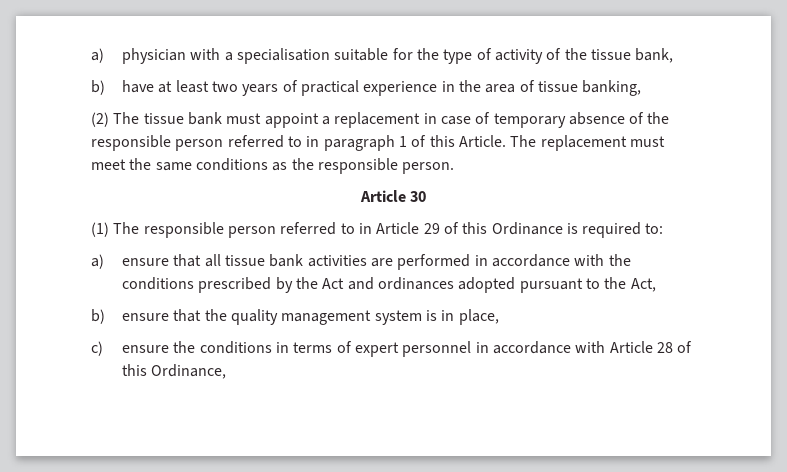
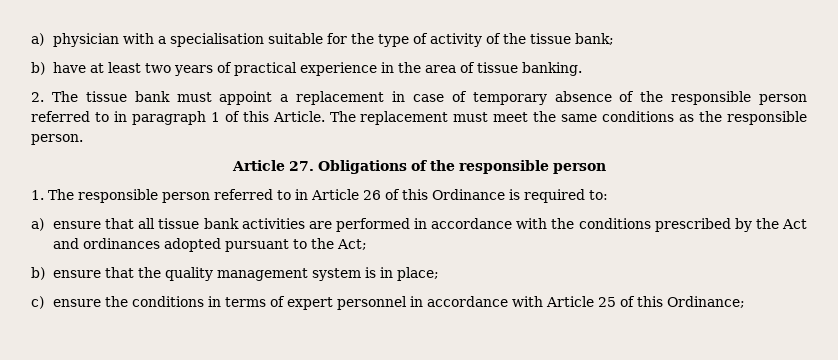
[635,48,674,63] bank, -> [575,33,615,45] bank;
[582,80,642,96] [91,112,109,127] banking, // (2) -> [522,62,583,76] [31,92,44,102] banking. // 2.
[410,191,427,202] [91,222,109,237] 30 // (1) -> [288,160,606,174] [31,190,44,200] 27. Obligations of the responsible person // 1.
[423,223,440,234] 29 -> [363,190,381,200] 26
[630,278,656,292] Act, -> [337,239,368,250] Act;
[458,309,499,325] place, -> [397,267,440,281] place;
[656,341,693,353] [122,364,227,379] 28 of this Ordinance, -> [598,296,746,308] 25 of this Ordinance;

